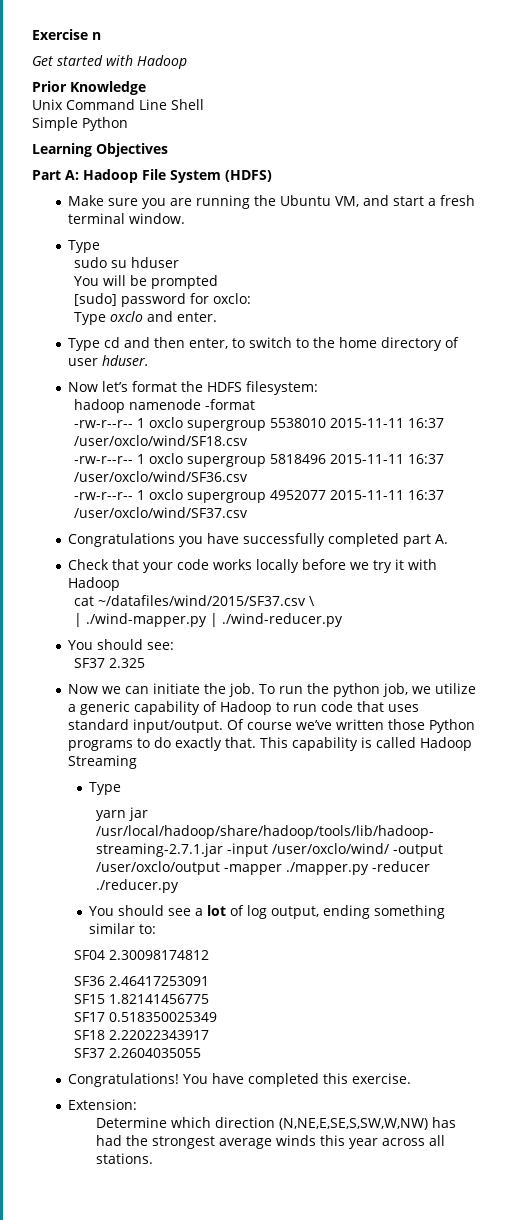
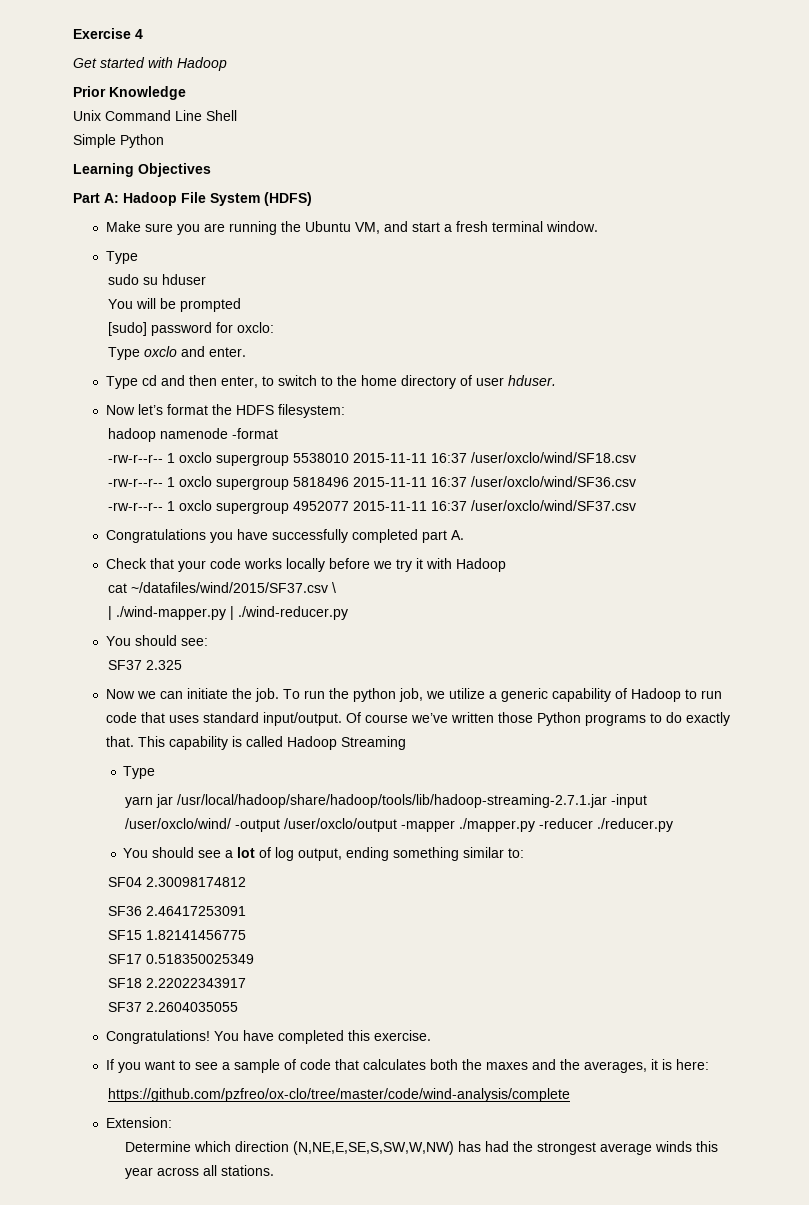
[92,32,101,40] n -> [135,29,143,39] 4
(412, 1078) none -> [105,1059,709,1073] [107,1088,570,1102] // If you want to see a sample of code that calculates both the maxes and the averages, it is here: // https://github.com/pzfreo/ox-clo/tree/master/code/wind-analysis/complete

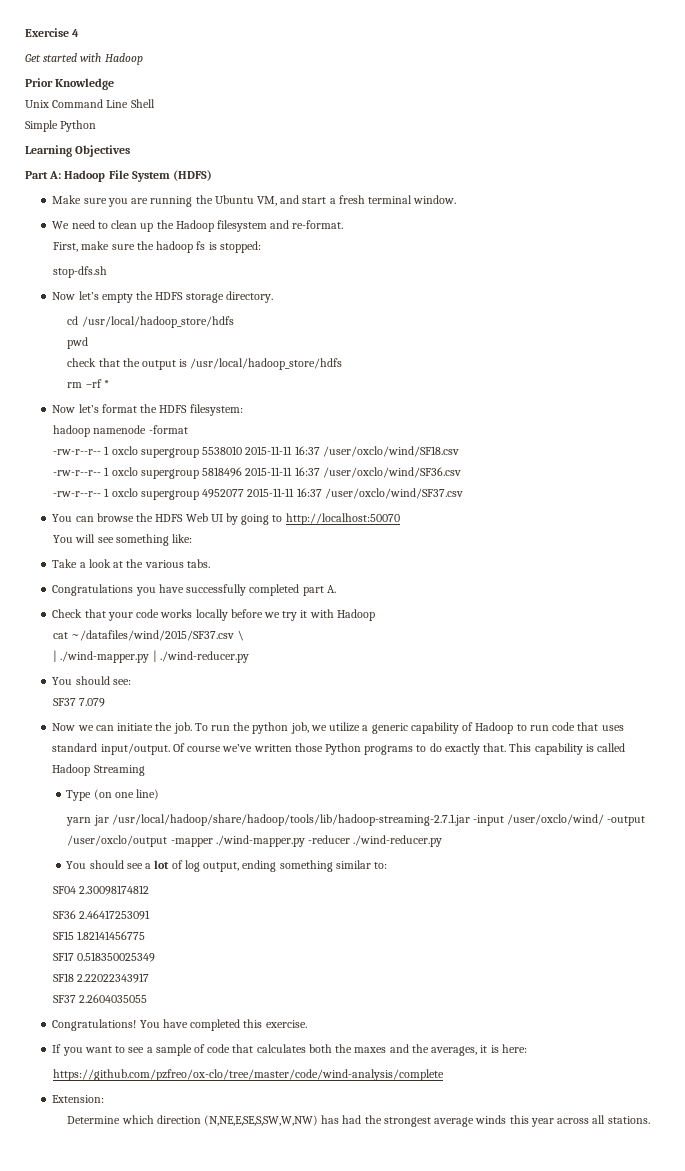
[105,251,138,264] [107,274,206,285] [107,298,241,312] [107,322,274,336] [107,346,246,360] [105,375,556,389] Type // sudo su hduser // You will be prompted // [sudo] password for oxclo: // Type oxclo and enter. // Type cd and then enter, to switch to the home directory of user hduser. -> [52,220,344,232] [53,241,261,253] [53,266,108,278] [52,291,273,303] [67,316,234,328] [67,337,89,349] [67,358,343,370] [67,379,109,388] We need to clean up the Hadoop filesystem and re-format. // First, make sure the hadoop fs is stopped: // stop-dfs.sh // Now let’s empty the HDFS storage directory. // cd /usr/local/hadoop_store/hdfs // pwd // check that the output is /usr/local/hadoop_store/hdfs // rm –rf *
(636, 505) none -> [52,513,400,525] [53,534,193,546] [52,559,210,568] // You can browse the HDFS Web UI by going to http://localhost:50070 // You will see something like: // Take a look at the various tabs.
[145,660,182,670] 2.325 -> [79,698,106,707] 7.079
(156, 772) none -> [93,789,160,800] (on one line)
[459,818,674,832] ./mapper.py -reducer ./reducer.py -> [215,835,443,847] ./wind-mapper.py -reducer ./wind-reducer.py

